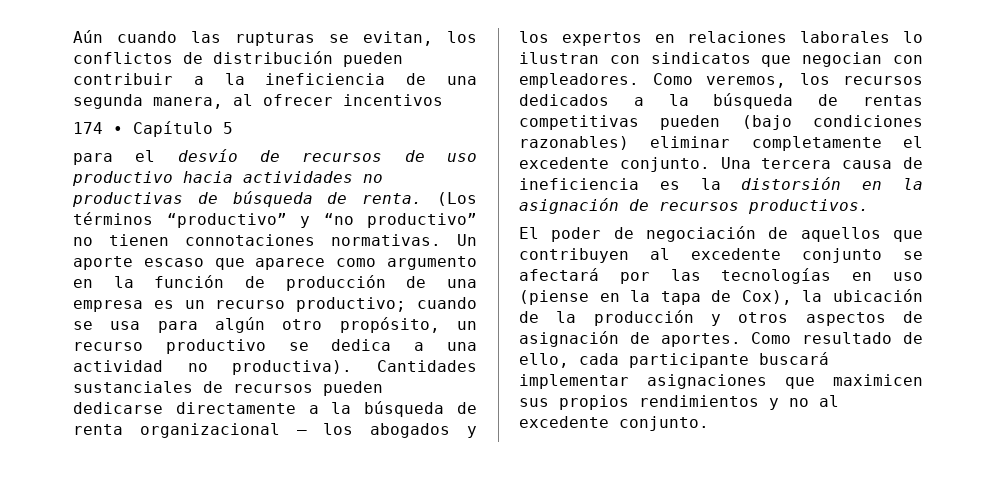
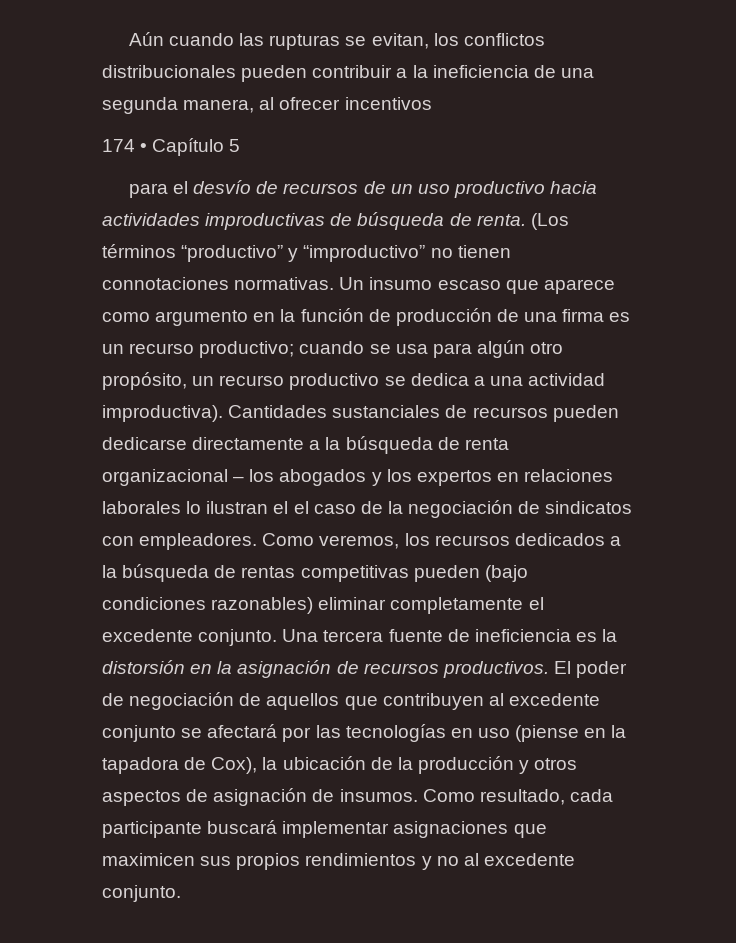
[183,51,333,64] de distribución -> [102,65,236,78] distribucionales
(425, 156) none -> [390,184,413,194] un
[363,174,383,183] [72,192,183,207] no productivas -> [205,213,326,230] improductivas
[323,213,477,228] “no productivo” -> [303,245,426,262] “improductivo”
[73,256,133,270] aporte -> [369,277,433,290] insumo
[73,300,143,312] empresa -> [562,309,605,322] firma
[187,360,353,375] no productiva). -> [102,405,223,422] improductiva).
[609,52,883,67] con sindicatos que negocian -> [273,500,633,518] el el caso de la negociación de sindicatos
[842,160,893,169] causa -> [388,629,443,642] fuente
(869, 206) // -> (549, 669) none
[660,291,701,305] tapa -> [102,757,179,774] tapadora
[660,332,923,347] [519,353,569,368] aportes. Como resultado de ello, -> [339,789,565,805] insumos. Como resultado,

